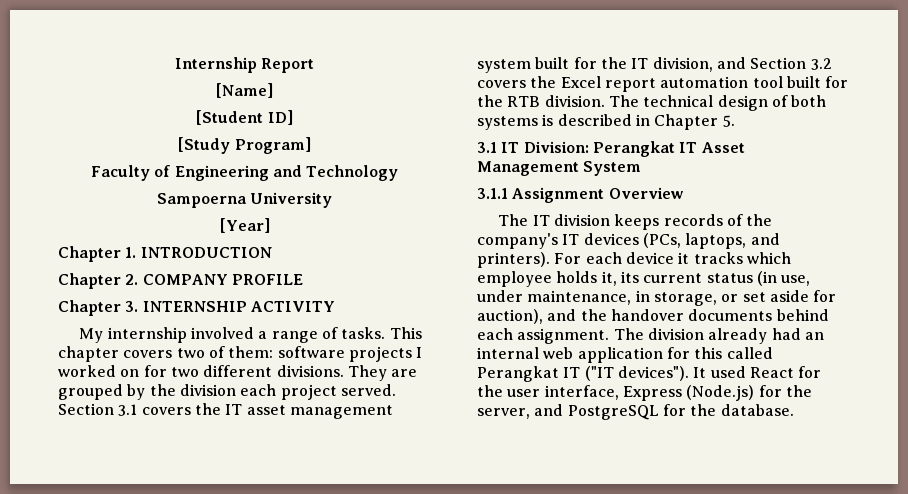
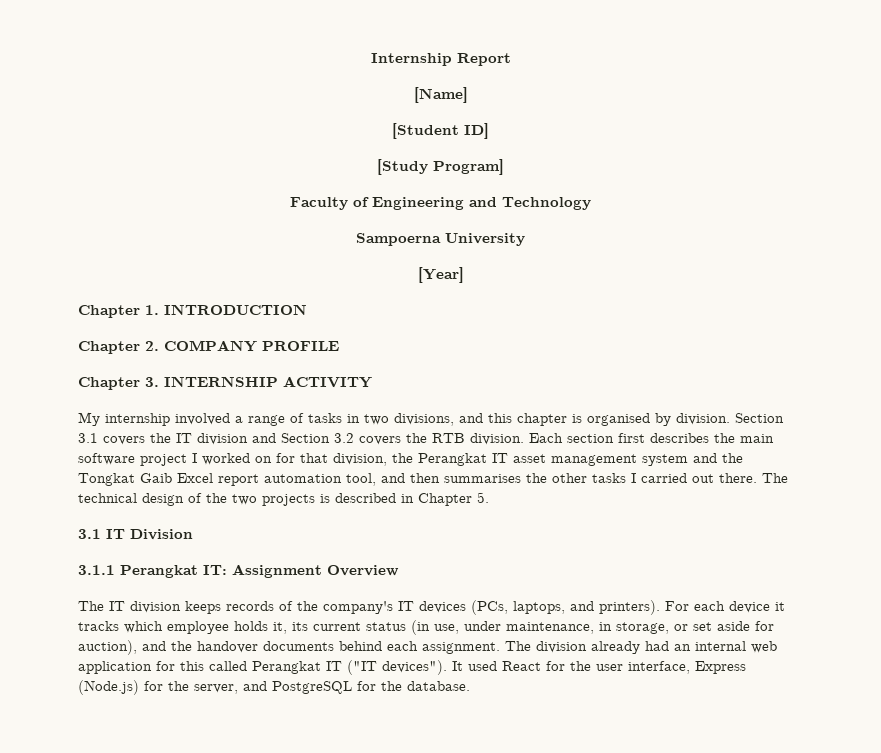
[341,327,422,339] [58,346,423,362] [58,365,418,381] [58,384,396,400] tasks. This chapter covers two of them: software projects I worked on for two different divisions. They are grouped by the division each project served. -> [308,413,730,426] tasks in two divisions, and this chapter is organised by division.
[246,405,393,419] [477,57,713,73] asset management system built for the IT division, -> [197,433,248,445] division
[560,76,849,92] [477,95,605,107] Excel report automation tool built for the RTB division. -> [432,433,774,445] [78,453,743,466] [78,473,757,486] RTB division. Each section first describes the main software project I worked on for that division, the Perangkat IT asset management system and the Tongkat Gaib Excel report automation tool, and then summarises the other tasks I carried out there.
[791,95,827,107] [477,116,538,130] both systems -> [206,493,315,506] the two projects
[523,141,745,157] [477,161,642,176] Division: Perangkat IT Asset Management System -> [130,529,193,540] Division
(508, 193) none -> [120,565,227,578] Perangkat IT:

